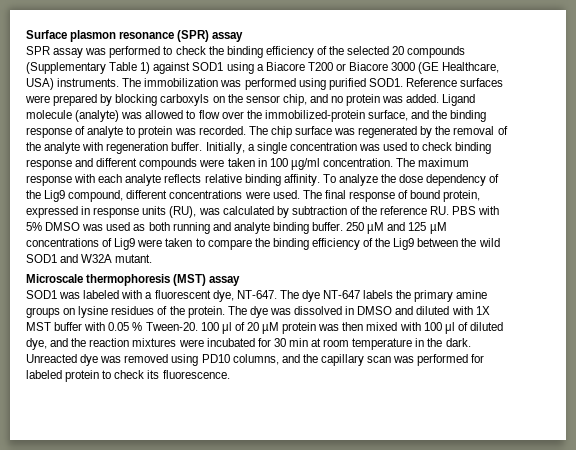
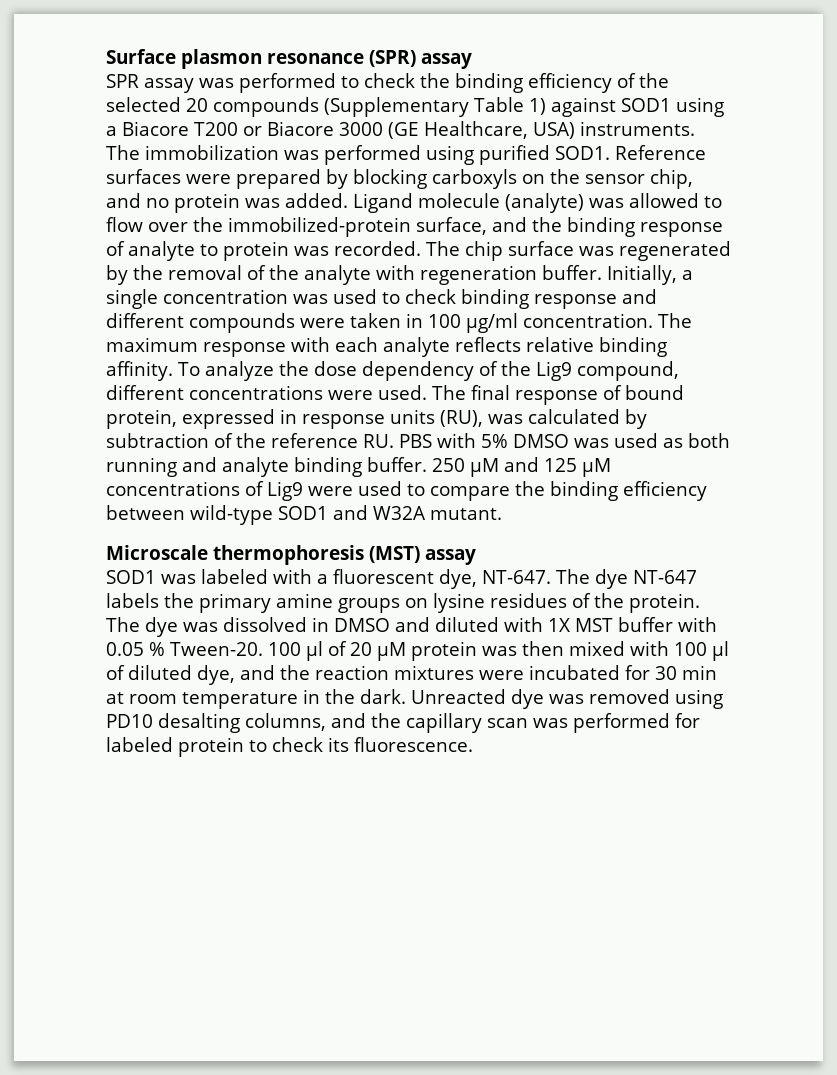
[165,238,193,247] taken -> [358,481,402,496] used
[363,238,500,250] of the Lig9 between the wild -> [106,505,273,525] between wild-type
(230, 358) none -> [158,713,240,733] desalting

